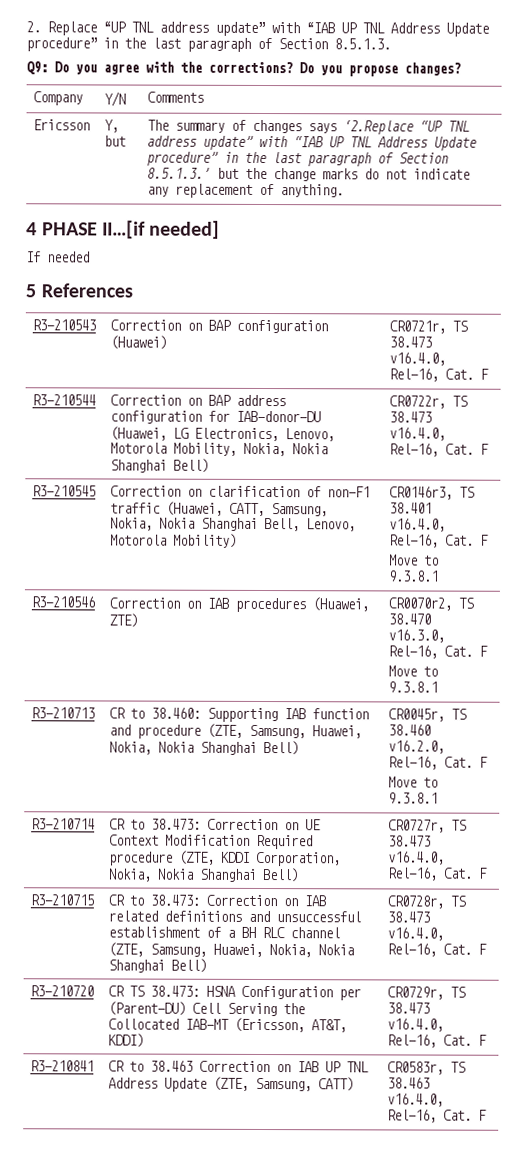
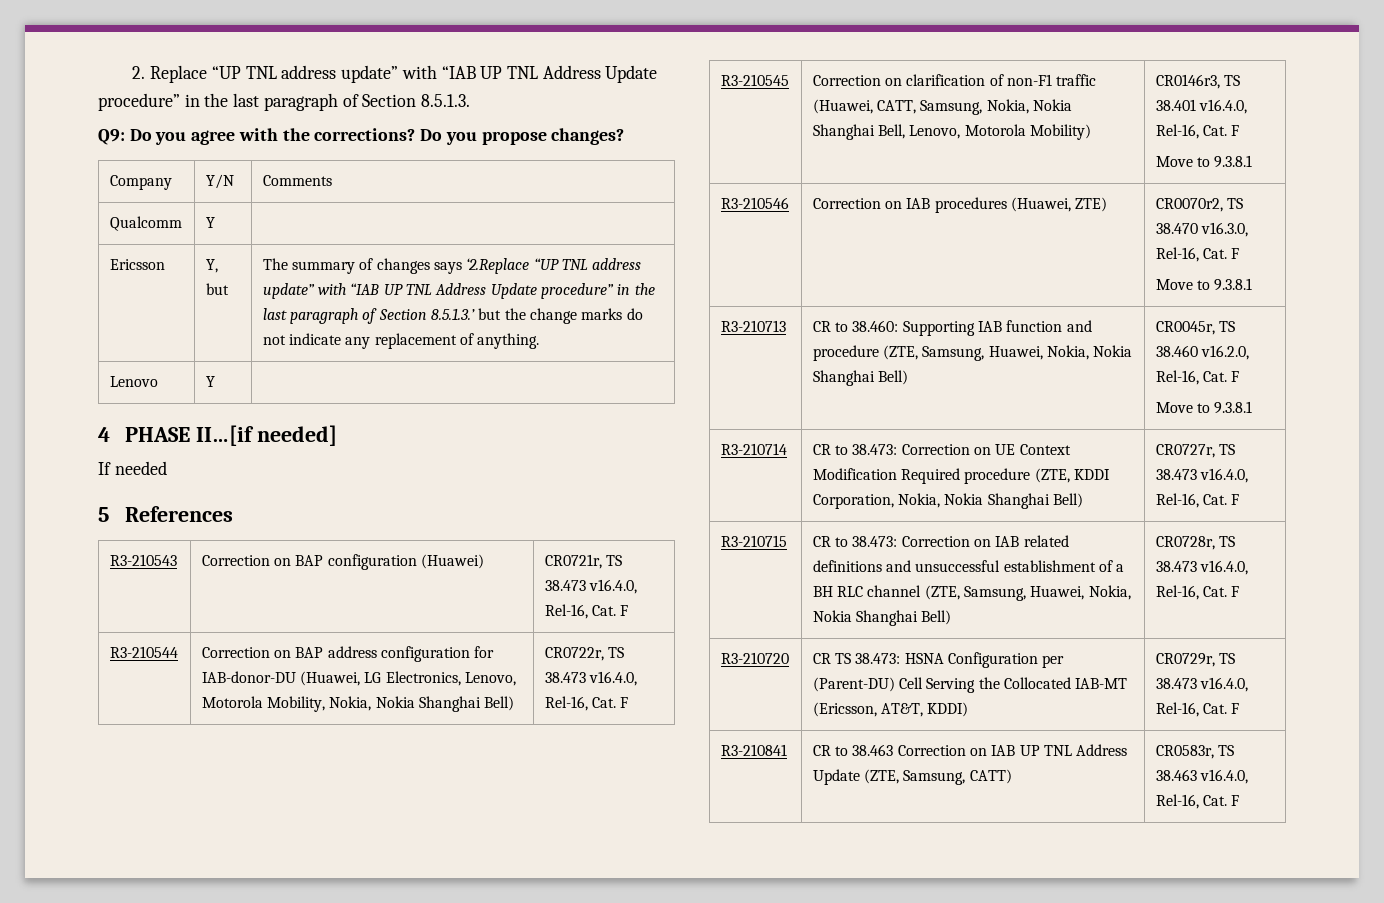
(205, 97) none -> [109,216,182,231] [205,217,215,228] // Qualcomm | Y |
(345, 191) none -> [109,376,158,387] [205,376,215,387] // Lenovo | Y |

